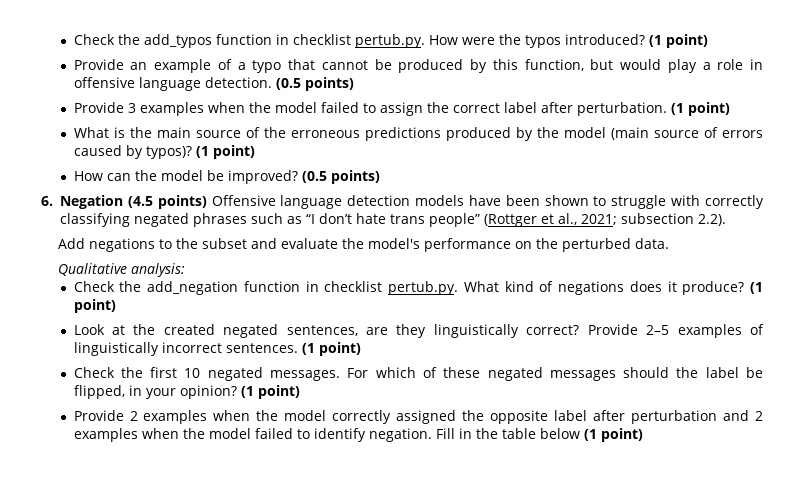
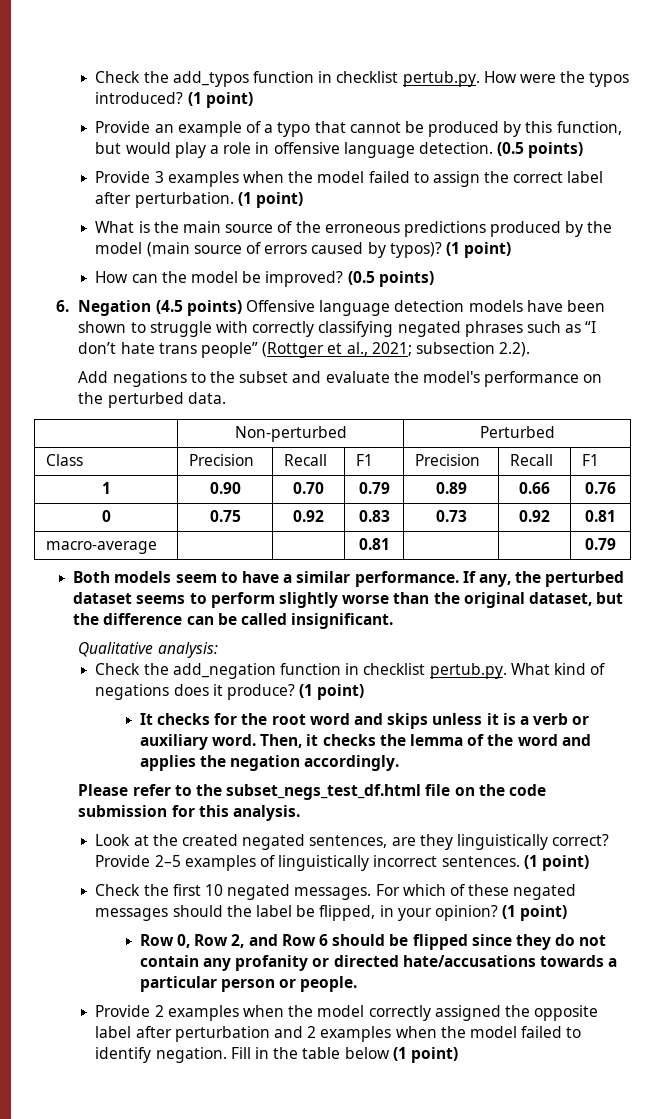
(670, 243) none -> [234,426,347,442] [479,426,555,438] [46,454,84,466] [189,454,255,466] [284,454,328,466] [356,454,374,466] [415,454,481,466] [510,454,554,466] [582,454,600,466] [101,482,111,494] [209,482,241,494] [293,482,324,494] [358,482,390,494] [435,482,467,494] [519,482,550,494] [585,482,616,494] [101,510,111,522] [209,510,241,522] [293,510,324,522] [358,510,390,522] [435,510,467,522] [519,510,550,522] [585,510,616,522] [46,541,158,554] [358,538,390,550] [585,538,616,550] [73,571,625,587] [73,592,624,608] [73,613,394,629] // | Non-perturbed | Perturbed // Class | Precision | Recall | F1 | Precision | Recall | F1 // 1 | 0.90 | 0.70 | 0.79 | 0.89 | 0.66 | 0.76 // 0 | 0.75 | 0.92 | 0.83 | 0.73 | 0.92 | 0.81 // macro-average | | | 0.81 | | | 0.79 // Both models seem to have a similar performance. If any, the perturbed dataset seems to perform slightly worse than the original dataset, but the difference can be called insignificant.
(116, 306) none -> [139,713,590,729] [139,734,591,750] [139,755,400,771] [78,784,546,800] [78,805,300,821] // It checks for the root word and skips unless it is a verb or auxiliary word. Then, it checks the lemma of the word and applies the negation accordingly. // Please refer to the subset_negs_test_df.html file on the code submission for this analysis.
(300, 392) none -> [139,934,607,950] [139,955,618,971] [139,976,358,992] // Row 0, Row 2, and Row 6 should be flipped since they do not contain any profanity or directed hate/accusations towards a particular person or people.

